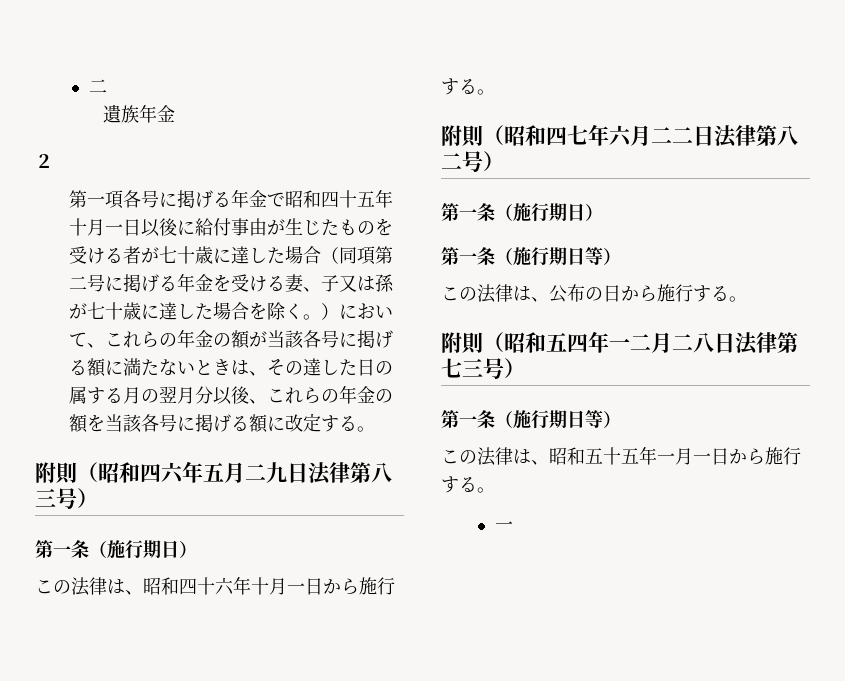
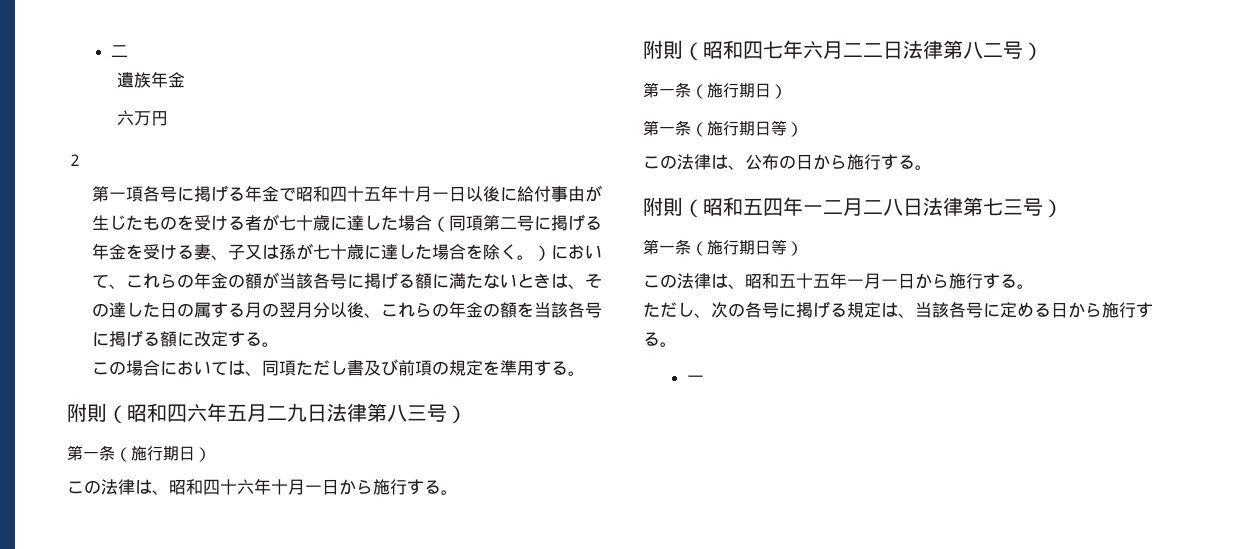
(175, 113) none -> [117,110,169,126] // 六万円
(375, 429) none -> [92,359,586,376] // この場合においては、同項ただし書及び前項の規定を準用する。
(495, 490) none -> [643,301,1153,318] [643,332,677,347] // ただし、次の各号に掲げる規定は、当該各号に定める日から施行する。

